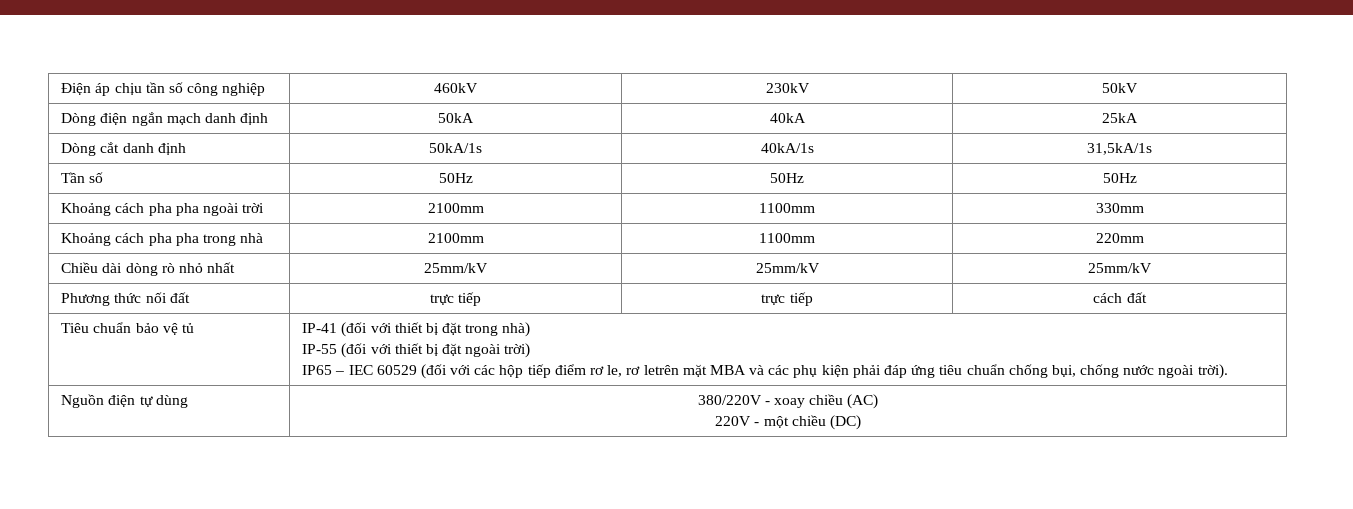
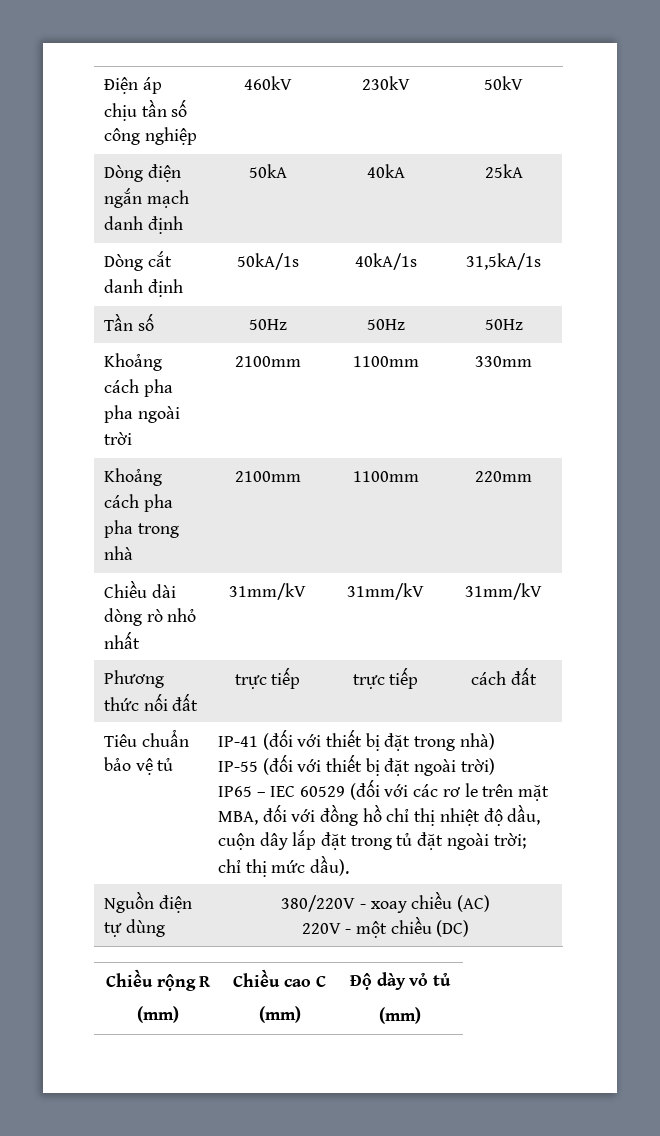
[424,263,488,273] [755,263,820,273] [1088,263,1152,273] 25mm/kV | 25mm/kV | 25mm/kV -> [229,583,306,600] [347,583,424,600] [465,583,542,600] 31mm/kV | 31mm/kV | 31mm/kV
[499,364,1228,379] hộp tiếp điểm rơ le, rơ letrên mặt MBA và các phụ kiện phải đáp ứng tiêu chuẩn chống bụi, chống nước ngoài trời). -> [442,783,550,801] [217,804,541,826] [217,830,526,850] [217,855,350,877] rơ le trên mặt MBA, đối với đồng hồ chỉ thị nhiệt độ dầu, cuộn dây lắp đặt trong tủ đặt ngoài trời; chỉ thị mức dầu).
(861, 422) none -> [105,969,212,991] [137,1006,179,1023] [233,969,326,987] [258,1006,301,1023] [349,972,452,990] [379,1007,421,1024] // Chiều rộng R // (mm) | Chiều cao C // (mm) | Độ dày vỏ tủ // (mm)

